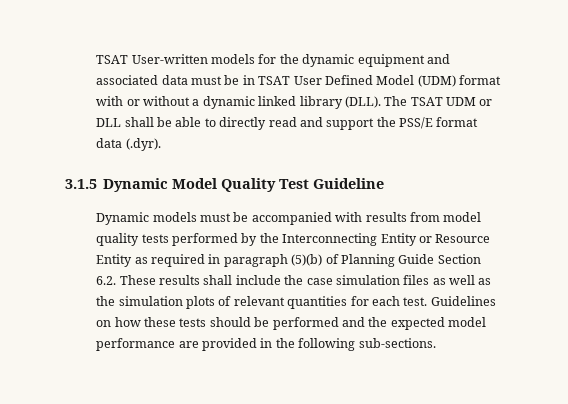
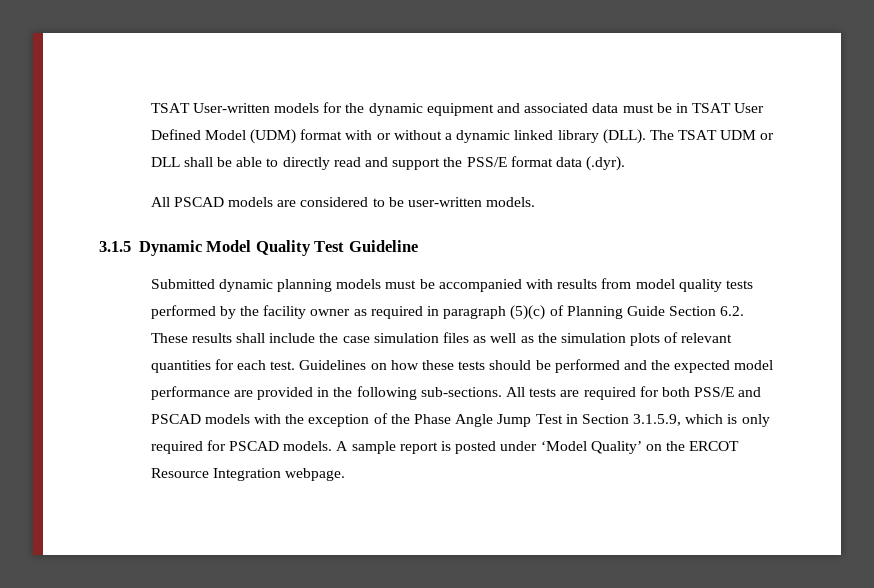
(161, 144) none -> [150,197,536,207] // All PSCAD models are considered to be user-written models.
[96,212,150,225] Dynamic -> [150,279,333,292] Submitted dynamic planning
[282,233,491,246] [96,254,133,267] Interconnecting Entity or Resource Entity -> [263,305,351,319] facility owner
[291,254,323,266] (5)(b) -> [510,305,546,320] (5)(c)
(436, 343) none -> [506,386,762,400] [150,413,770,427] [150,440,740,454] [150,468,346,481] All tests are required for both PSS/E and PSCAD models with the exception of the Phase Angle Jump Test in Section 3.1.5.9, which is only required for PSCAD models. A sample report is posted under ‘Model Quality’ on the ERCOT Resource Integration webpage.

